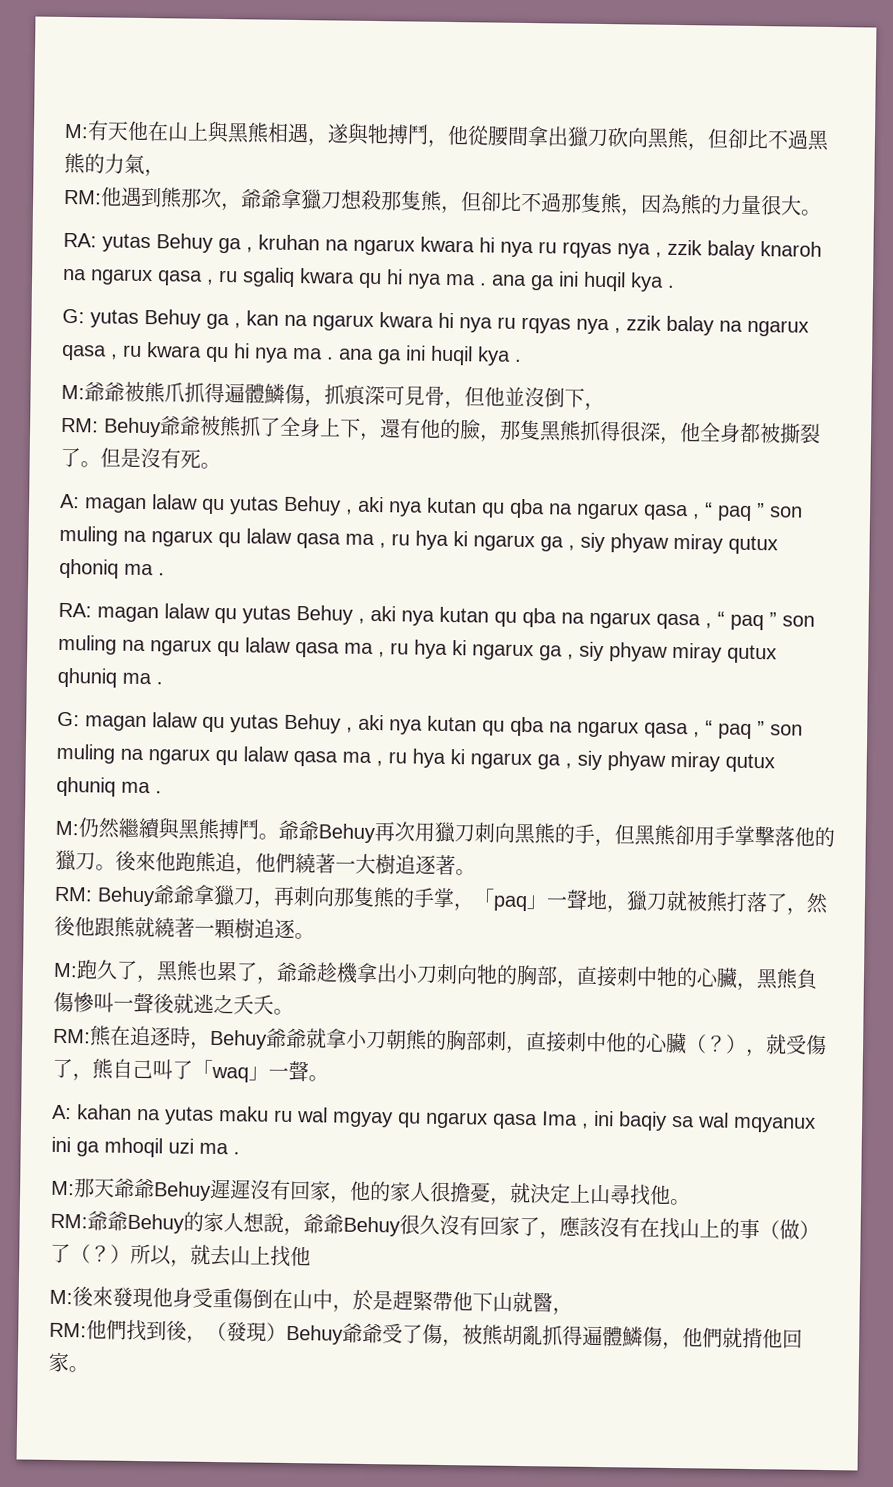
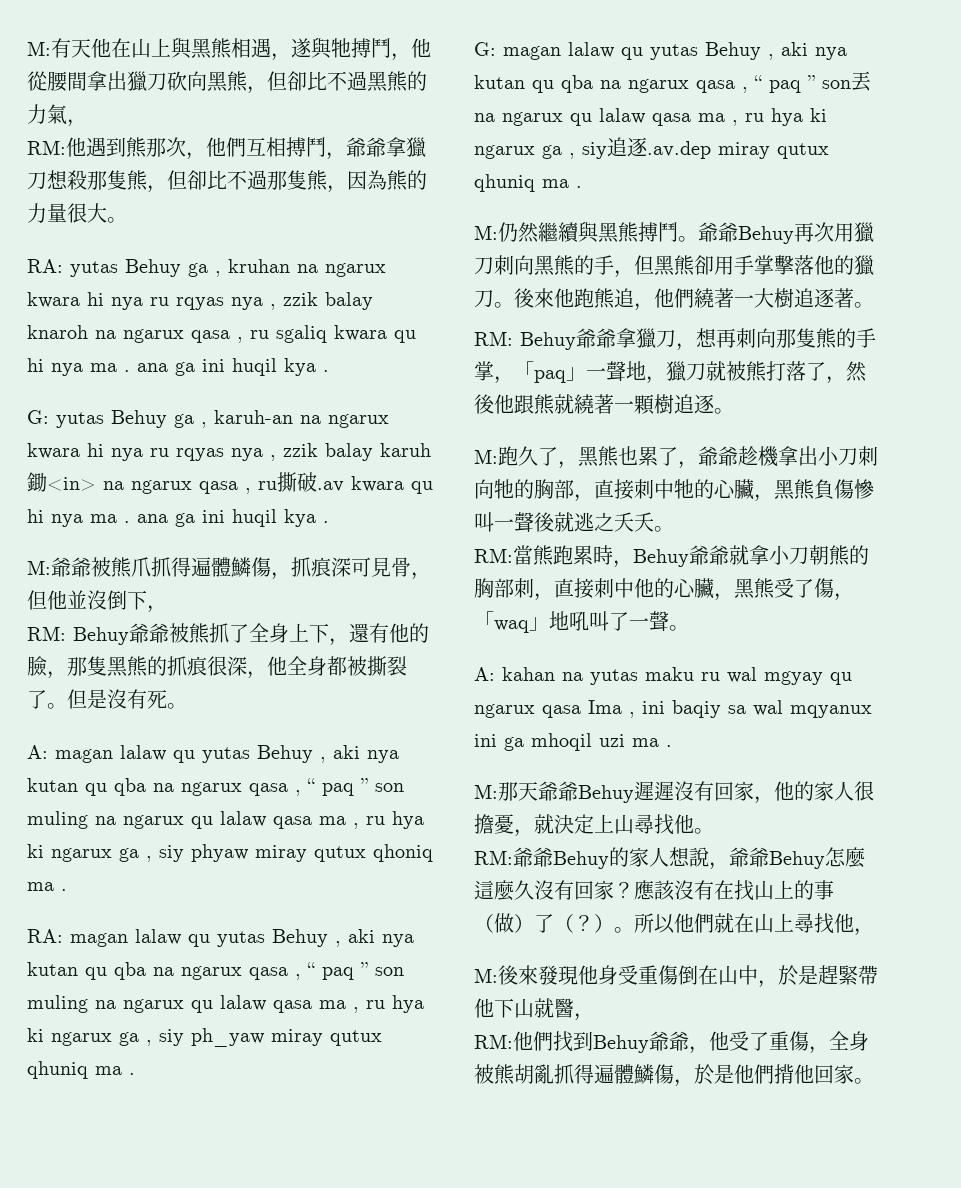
(242, 207) none -> [206,137,346,160] 他們互相搏鬥，
[246,310,279,326] kan -> [214,410,293,424] karuh-an
[719,319,809,337] [61,344,142,361] na ngarux qasa , ru -> [380,443,431,457] [27,472,344,494] karuh鋤<in> na ngarux qasa , ru撕破.av
[579,420,621,442] 抓得 -> [147,656,207,676] 的抓痕
[609,642,668,662] phyaw -> [191,1028,265,1047] ph_yaw
[56,743,115,764] muling -> [851,71,871,92] 丟
[607,751,666,771] phyaw -> [607,137,711,159] 追逐.av.dep
(274, 904) none -> [696,328,717,348] 想
[90,1025,172,1047] 熊在追逐 -> [513,545,593,566] 當熊跑累
[685,1034,827,1058] [52,1058,269,1083] （？），就受傷了，熊自己叫了「waq」 -> [714,578,854,601] [474,611,629,633] ，黑熊受了傷，「waq」地吼叫了
[399,1214,420,1235] 很 -> [825,847,865,868] [474,880,514,901] 怎麼這麼
[519,1217,560,1240] 了， -> [614,882,634,899] ？
[130,1243,311,1268] 所以，就去山上找他 -> [614,913,874,936] 。所以他們就在山上尋找他，
[166,1320,463,1348] 後，（發現）Behuy爺爺受了傷， -> [593,1031,869,1054] Behuy爺爺，他受了重傷，全身
[682,1327,743,1348] 他們就 -> [694,1064,774,1085] 於是他們

